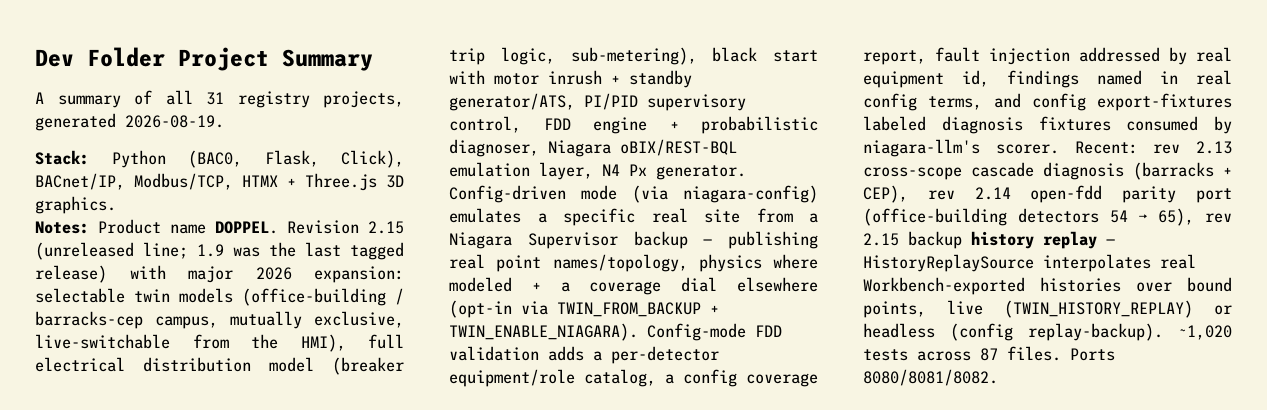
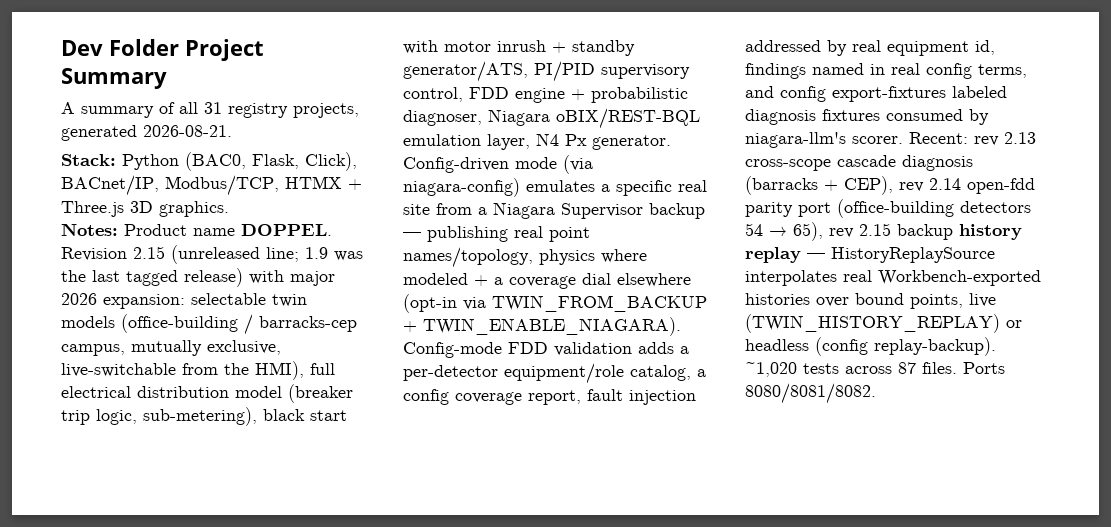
[125,115,224,128] 2026-08-19. -> [143,125,232,137] 2026-08-21.

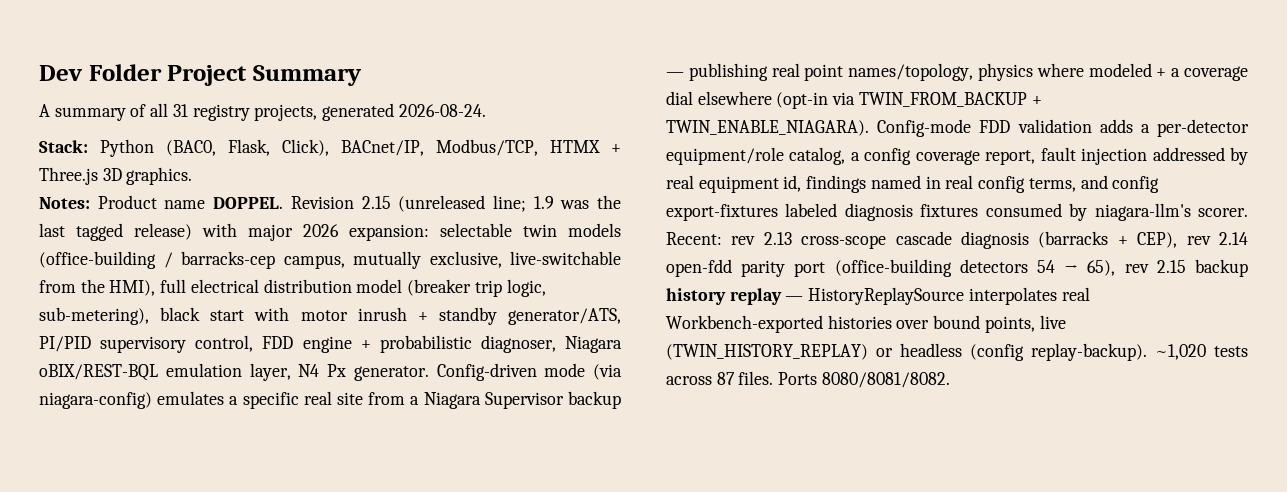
[143,125,232,137] 2026-08-21. -> [398,104,486,117] 2026-08-24.

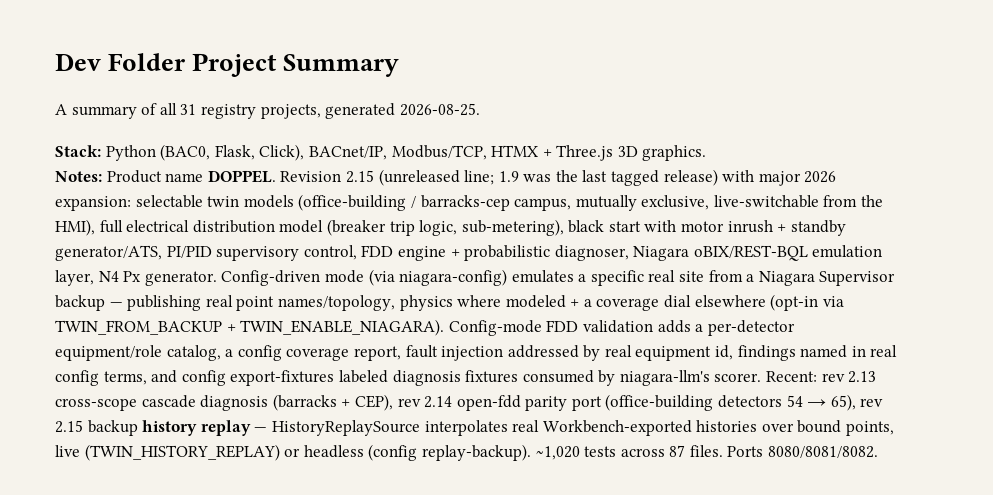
[398,104,486,117] 2026-08-24. -> [399,103,480,116] 2026-08-25.

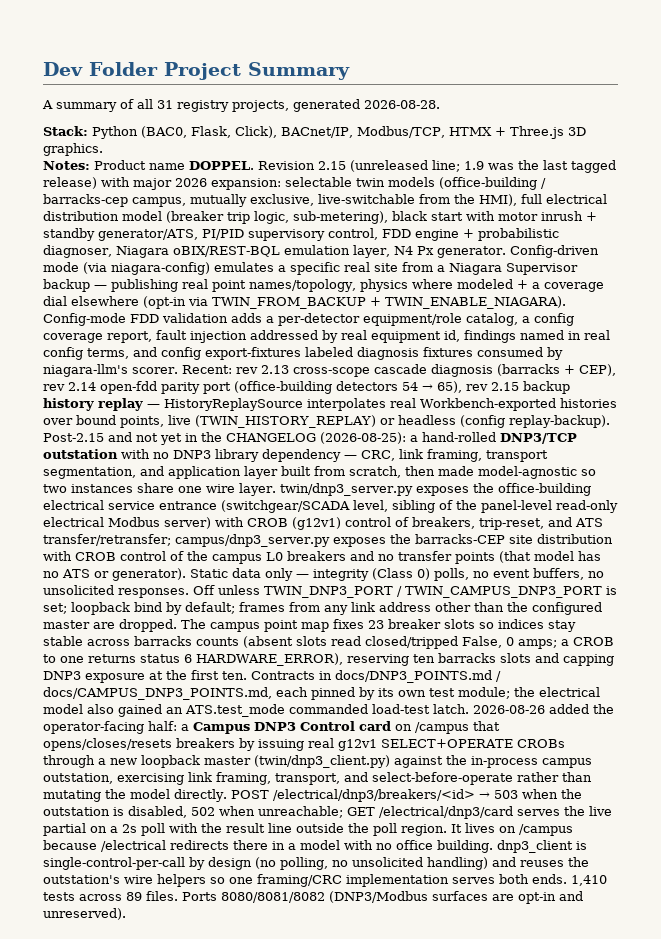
[399,103,480,116] 2026-08-25. -> [364,100,440,109] 2026-08-28.
[535,446,580,460] ~1,020 -> [43,432,577,445] [43,449,548,462] [43,466,596,479] [43,483,591,496] [43,500,618,513] [43,517,603,530] [43,534,613,547] [43,551,601,564] [43,568,604,581] [43,585,617,598] [43,602,602,615] [43,619,576,632] [43,636,614,649] [43,653,614,666] [43,670,501,683] [43,687,600,700] [43,704,614,717] [43,721,500,734] [43,738,565,751] [43,755,592,768] [43,772,592,785] [43,789,582,802] [43,806,612,819] [43,823,573,836] [43,840,587,853] [43,857,589,870] [43,874,607,887] Post-2.15 and not yet in the CHANGELOG (2026-08-25): a hand-rolled DNP3/TCP outstation with no DNP3 library dependency — CRC, link framing, transport segmentation, and application layer built from scratch, then made model-agnostic so two instances share one wire layer. twin/dnp3_server.py exposes the office-building electrical service entrance (switchgear/SCADA level, sibling of the panel-level read-only electrical Modbus server) with CROB (g12v1) control of breakers, trip-reset, and ATS transfer/retransfer; campus/dnp3_server.py exposes the barracks-CEP site distribution with CROB control of the campus L0 breakers and no transfer points (that model has no ATS or generator). Static data only — integrity (Class 0) polls, no event buffers, no unsolicited responses. Off unless TWIN_DNP3_PORT / TWIN_CAMPUS_DNP3_PORT is set; loopback bind by default; frames from any link address other than the configured master are dropped. The campus point map fixes 23 breaker slots so indices stay stable across barracks counts (absent slots read closed/tripped False, 0 amps; a CROB to one returns status 6 HARDWARE_ERROR), reserving ten barracks slots and capping DNP3 exposure at the first ten. Contracts in docs/DNP3_POINTS.md / docs/CAMPUS_DNP3_POINTS.md, each pinned by its own test module; the electrical model also gained an ATS.test_mode commanded load-test latch. 2026-08-26 added the operator-facing half: a Campus DNP3 Control card on /campus that opens/closes/resets breakers by issuing real g12v1 SELECT+OPERATE CROBs through a new loopback master (twin/dnp3_client.py) against the in-process campus outstation, exercising link framing, transport, and select-before-operate rather than mutating the model directly. POST /electrical/dnp3/breakers/<id> → 503 when the outstation is disabled, 502 when unreachable; GET /electrical/dnp3/card serves the live partial on a 2s poll with the result line outside the poll region. It lives on /campus because /electrical redirects there in a model with no office building. dnp3_client is single-control-per-call by design (no polling, no unsolicited handling) and reuses the outstation's wire helpers so one framing/CRC implementation serves both ends. 1,410
[669,445,686,457] 87 -> [126,892,142,901] 89
[768,446,879,458] 8080/8081/8082. -> [221,891,583,904] [43,908,126,920] 8080/8081/8082 (DNP3/Modbus surfaces are opt-in and unreserved).

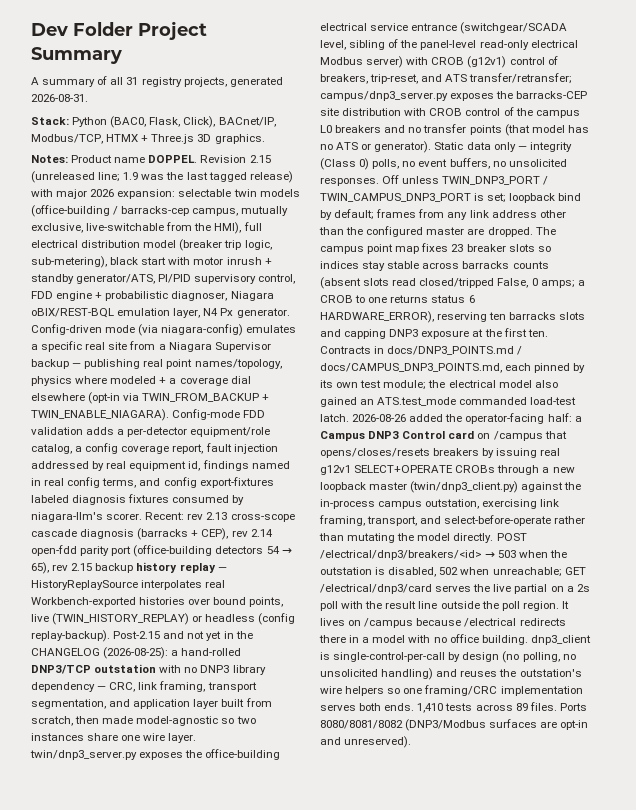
[364,100,440,109] 2026-08-28. -> [31,94,88,102] 2026-08-31.

